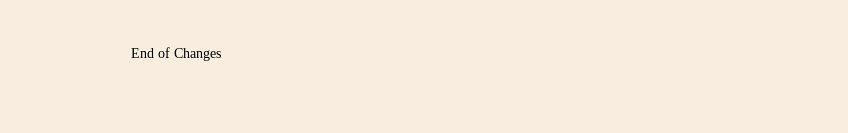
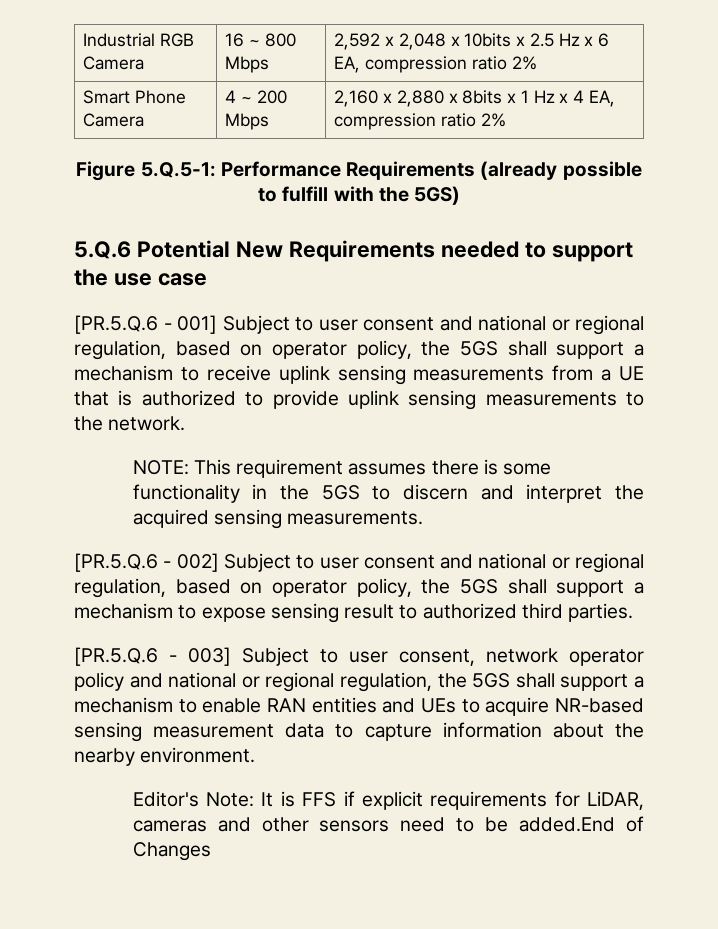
[131,48,155,58] End -> [83,33,195,47] [83,56,145,70] [225,33,296,47] [225,56,270,73] [334,33,609,50] [334,56,537,73] [83,90,187,104] [83,113,145,127] [225,90,287,104] [225,113,270,130] [334,90,615,107] [334,113,506,130] [76,161,642,181] [257,186,461,205] [74,240,633,262] [74,269,207,286] [74,315,644,335] [74,340,645,360] [74,365,644,385] [74,390,644,410] [74,416,186,431] [132,459,552,478] [132,484,645,503] [132,509,424,529] [74,553,644,573] [74,578,645,598] [74,603,634,623] [74,647,644,666] [74,672,645,692] [74,697,644,716] [74,722,644,742] [74,747,256,766] [132,791,645,810] [132,817,616,832] Industrial RGB Camera | 16 ~ 800 Mbps | 2,592 x 2,048 x 10bits x 2.5 Hz x 6 EA, compression ratio 2% // Smart Phone Camera | 4 ~ 200 Mbps | 2,160 x 2,880 x 8bits x 1 Hz x 4 EA, compression ratio 2% // Figure 5.Q.5-1: Performance Requirements (already possible to fulfill with the 5GS) // 5.Q.6 Potential New Requirements needed to support the use case // [PR.5.Q.6 - 001] Subject to user consent and national or regional regulation, based on operator policy, the 5GS shall support a mechanism to receive uplink sensing measurements from a UE that is authorized to provide uplink sensing measurements to the network. // NOTE: This requirement assumes there is some functionality in the 5GS to discern and interpret the acquired sensing measurements. // [PR.5.Q.6 - 002] Subject to user consent and national or regional regulation, based on operator policy, the 5GS shall support a mechanism to expose sensing result to authorized third parties. // [PR.5.Q.6 - 003] Subject to user consent, network operator policy and national or regional regulation, the 5GS shall support a mechanism to enable RAN entities and UEs to acquire NR-based sensing measurement data to capture information about the nearby environment. // Editor's Note: It is FFS if explicit requirements for LiDAR, cameras and other sensors need to be added.End

